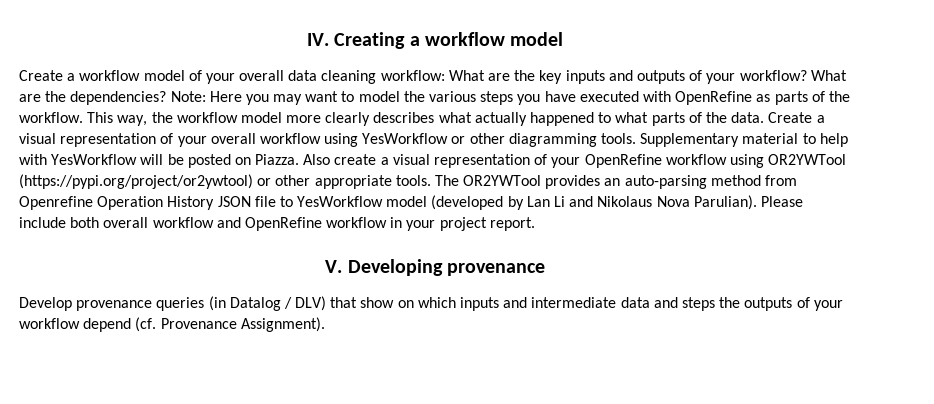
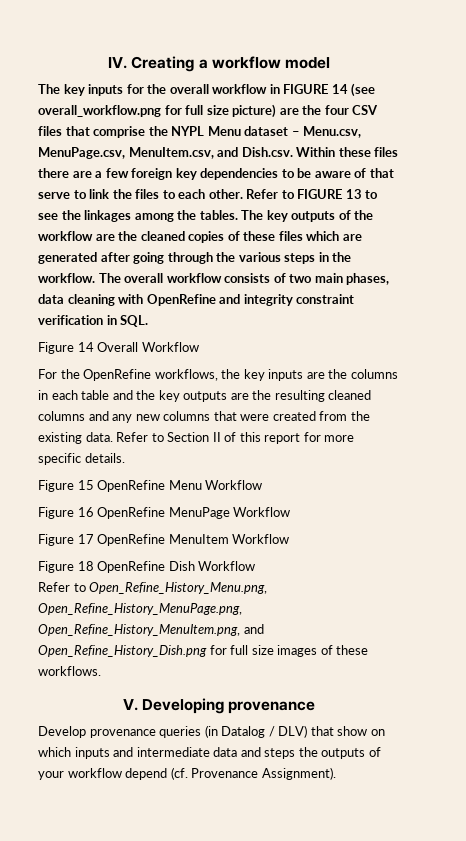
[19,70,847,84] [19,91,850,105] [19,112,825,126] [19,133,848,147] [19,154,847,168] [19,174,798,189] [19,195,803,210] [19,217,535,231] Create a workflow model of your overall data cleaning workflow: What are the key inputs and outputs of your workflow? What are the dependencies? Note: Here you may want to model the various steps you have executed with OpenRefine as parts of the workflow. This way, the workflow model more clearly describes what actually happened to what parts of the data. Create a visual representation of your overall workflow using YesWorkflow or other diagramming tools. Supplementary material to help with YesWorkflow will be posted on Piazza. Also create a visual representation of your OpenRefine workflow using OR2YWTool (https://pypi.org/project/or2ywtool) or other appropriate tools. The OR2YWTool provides an auto-parsing method from Openrefine Operation History JSON file to YesWorkflow model (developed by Lan Li and Nikolaus Nova Parulian). Please include both overall workflow and OpenRefine workflow in your project report. -> [38,83,376,97] [38,104,379,118] [38,126,362,138] [38,147,399,159] [38,168,394,180] [38,189,379,199] [38,210,374,222] [38,231,362,243] [38,252,352,264] [38,273,390,285] [38,294,355,306] [38,315,149,327] [38,342,199,354] [38,369,398,381] [38,390,372,402] [38,411,370,423] [38,432,355,444] [38,453,125,465] [38,480,263,492] [38,507,291,519] [38,534,290,546] [38,561,256,573] [38,582,268,594] [38,603,242,615] [38,624,264,636] [38,645,369,657] [38,666,101,676] The key inputs for the overall workflow in FIGURE 14 (see overall_workflow.png for full size picture) are the four CSV files that comprise the NYPL Menu dataset – Menu.csv, MenuPage.csv, MenuItem.csv, and Dish.csv. Within these files there are a few foreign key dependencies to be aware of that serve to link the files to each other. Refer to FIGURE 13 to see the linkages among the tables. The key outputs of the workflow are the cleaned copies of these files which are generated after going through the various steps in the workflow. The overall workflow consists of two main phases, data cleaning with OpenRefine and integrity constraint verification in SQL. // Figure 14 Overall Workflow // For the OpenRefine workflows, the key inputs are the columns in each table and the key outputs are the resulting cleaned columns and any new columns that were created from the existing data. Refer to Section II of this report for more specific details. // Figure 15 OpenRefine Menu Workflow // Figure 16 OpenRefine MenuPage Workflow // Figure 17 OpenRefine MenuItem Workflow // Figure 18 OpenRefine Dish Workflow // Refer to Open_Refine_History_Menu.png, Open_Refine_History_MenuPage.png, Open_Refine_History_MenuItem.png, and Open_Refine_History_Dish.png for full size images of these workflows.

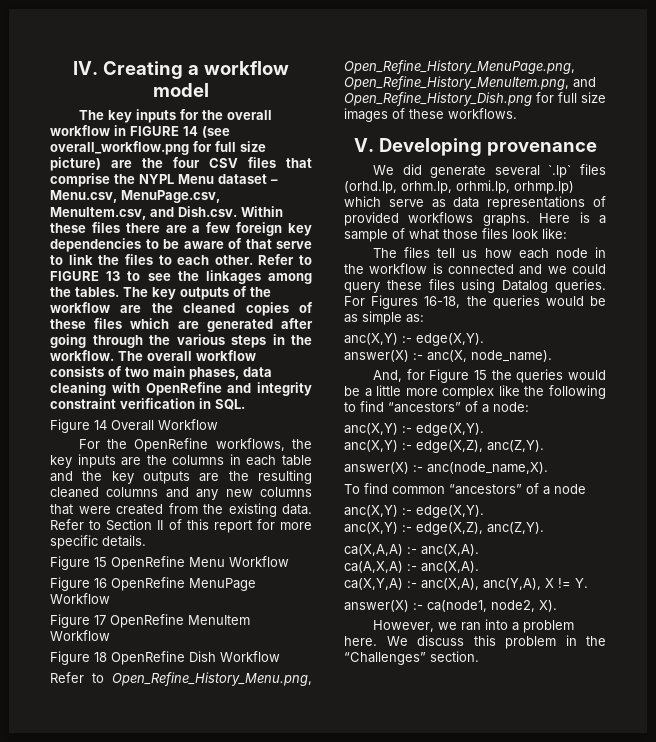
[38,725,385,738] [38,747,381,759] [38,767,336,780] Develop provenance queries (in Datalog / DLV) that show on which inputs and intermediate data and steps the outputs of your workflow depend (cf. Provenance Assignment). -> [372,164,606,178] [344,180,574,194] [344,196,606,210] [344,212,606,226] [344,228,567,242] [372,247,606,259] [344,263,606,275] [344,279,606,293] [344,295,606,309] [344,311,424,325] [344,333,484,346] [344,350,552,362] [372,369,606,383] [344,385,606,399] [344,401,529,413] [344,423,484,436] [344,440,544,453] [344,462,548,474] [344,483,586,495] [344,505,484,518] [344,522,544,535] [344,544,479,556] [344,561,479,573] [344,578,588,590] [344,600,557,612] [372,619,574,633] [344,635,606,649] [344,651,479,665] We did generate several `.lp` files (orhd.lp, orhm.lp, orhmi.lp, orhmp.lp) which serve as data representations of provided workflows graphs. Here is a sample of what those files look like: // The files tell us how each node in the workflow is connected and we could query these files using Datalog queries. For Figures 16-18, the queries would be as simple as: // anc(X,Y) :- edge(X,Y). // answer(X) :- anc(X, node_name). // And, for Figure 15 the queries would be a little more complex like the following to find “ancestors” of a node: // anc(X,Y) :- edge(X,Y). // anc(X,Y) :- edge(X,Z), anc(Z,Y). // answer(X) :- anc(node_name,X). // To find common “ancestors” of a node // anc(X,Y) :- edge(X,Y). // anc(X,Y) :- edge(X,Z), anc(Z,Y). // ca(X,A,A) :- anc(X,A). // ca(A,X,A) :- anc(X,A). // ca(X,Y,A) :- anc(X,A), anc(Y,A), X != Y. // answer(X) :- ca(node1, node2, X). // However, we ran into a problem here. We discuss this problem in the “Challenges” section.

